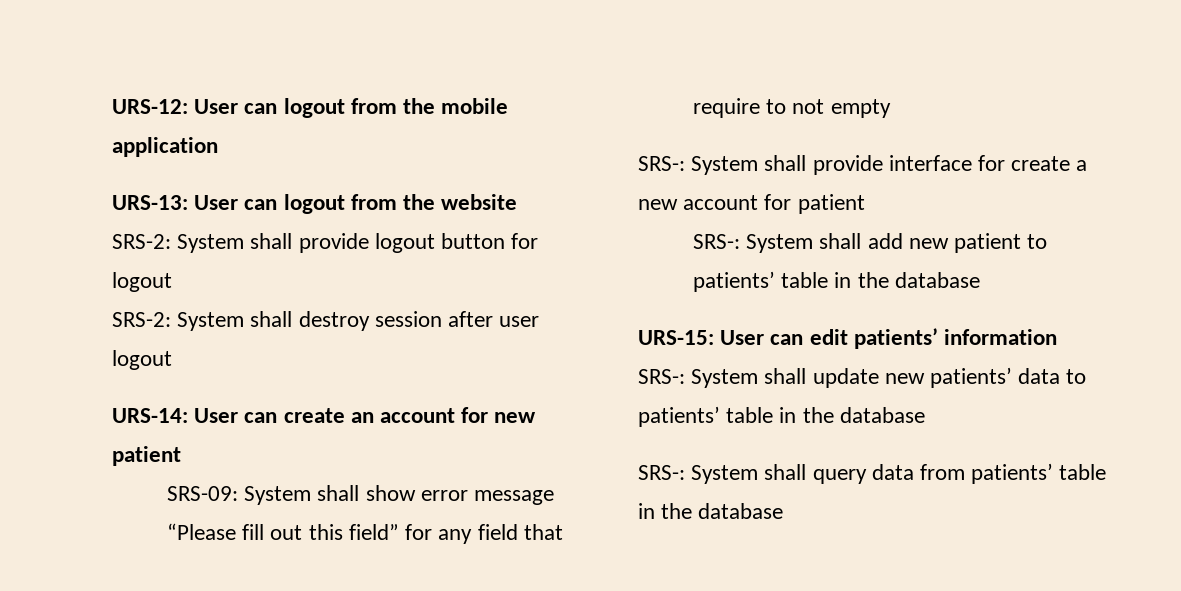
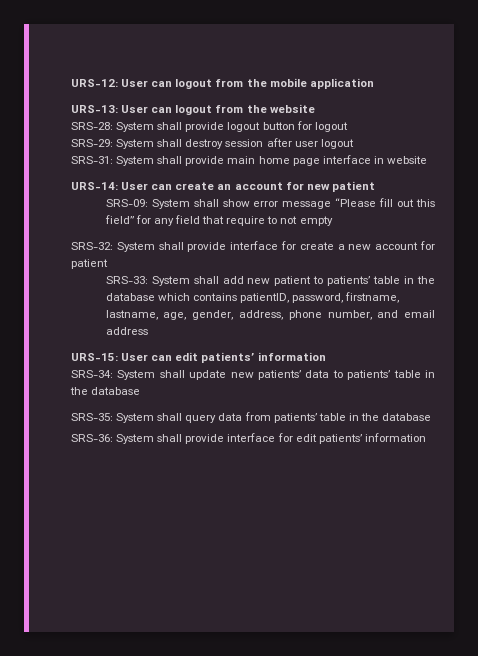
[112,234,171,249] SRS-2: -> [71,122,113,130] SRS-28:
[112,312,171,327] SRS-2: -> [71,139,113,147] SRS-29:
(172, 360) none -> [71,155,427,166] // SRS-31: System shall provide main home page interface in website
[638,156,685,171] SRS-: -> [71,242,113,250] SRS-32:
[693,234,741,249] SRS-: -> [105,276,148,284] SRS-33:
(980, 280) none -> [157,292,400,303] [105,310,435,320] [105,327,148,335] which contains patientID, password, firstname, lastname, age, gender, address, phone number, and email address
[638,369,685,384] SRS-: -> [71,370,113,378] SRS-34:
[638,465,685,480] SRS-: -> [71,413,113,421] SRS-35:
(784, 511) none -> [71,433,426,444] // SRS-36: System shall provide interface for edit patients’ information

